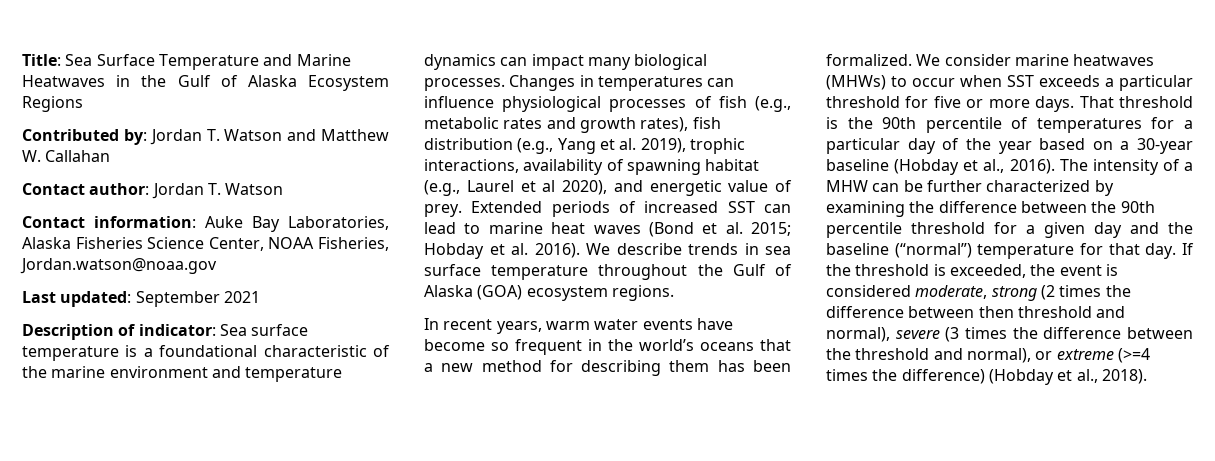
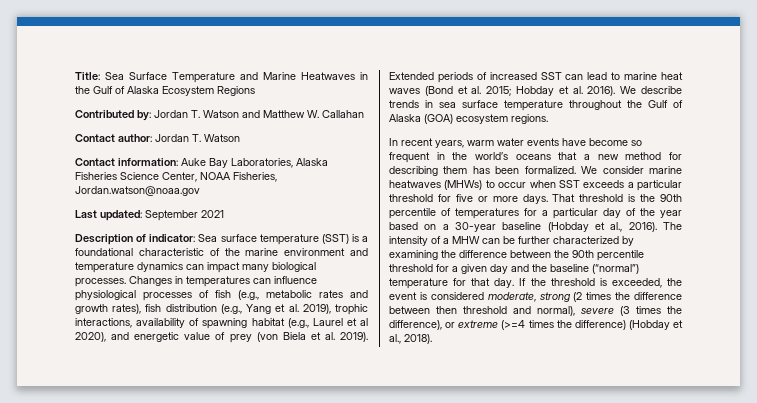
(119, 353) none -> [321,234,349,244] (SST)
[424,204,462,217] prey. -> [229,332,368,343] prey (von Biela et al. 2019).
[1043,327,1193,339] [826,348,1031,363] difference between the threshold and normal), -> [389,320,442,330] difference),

